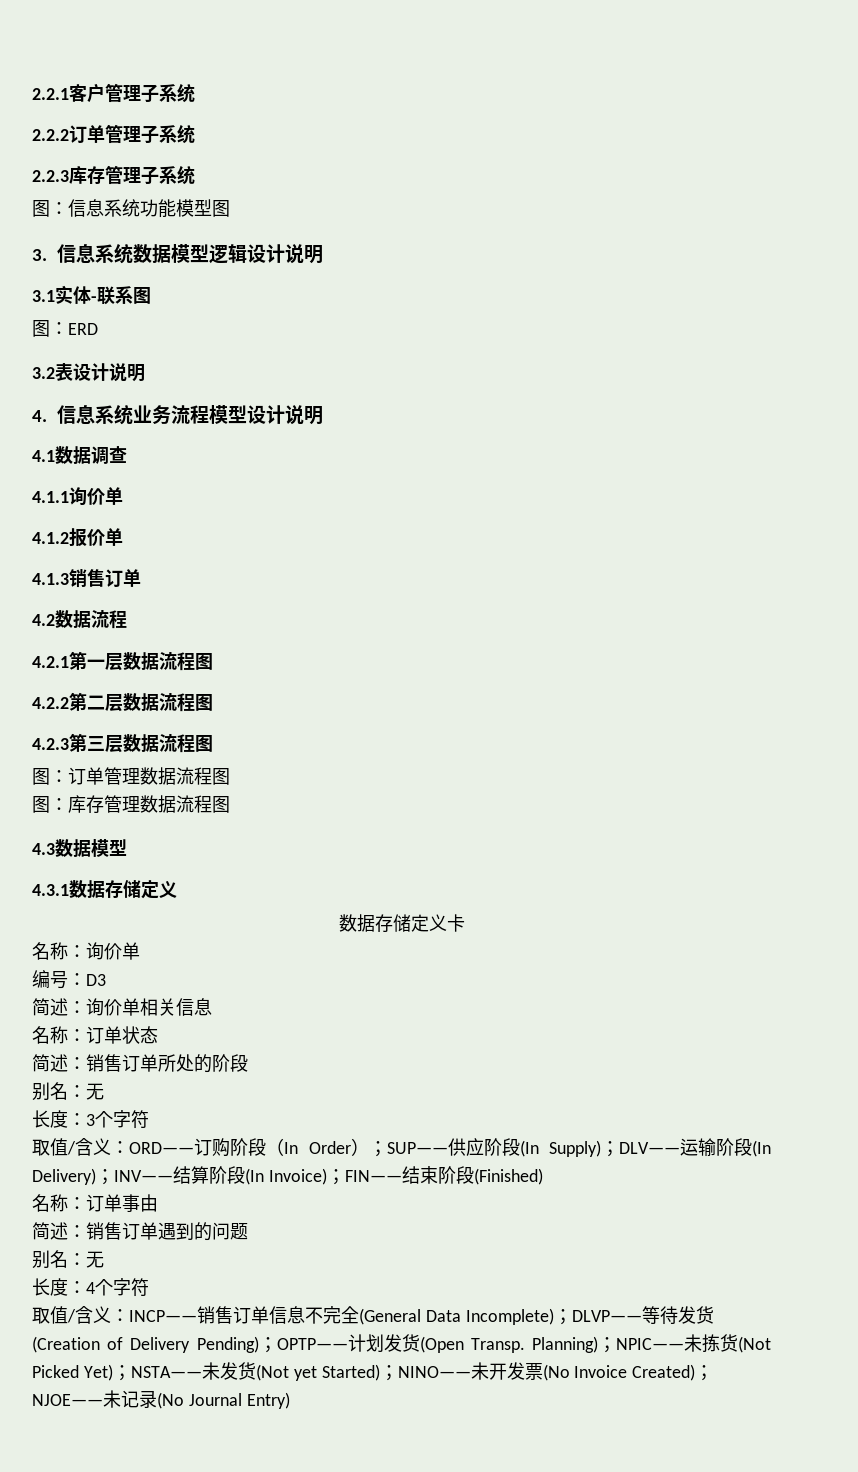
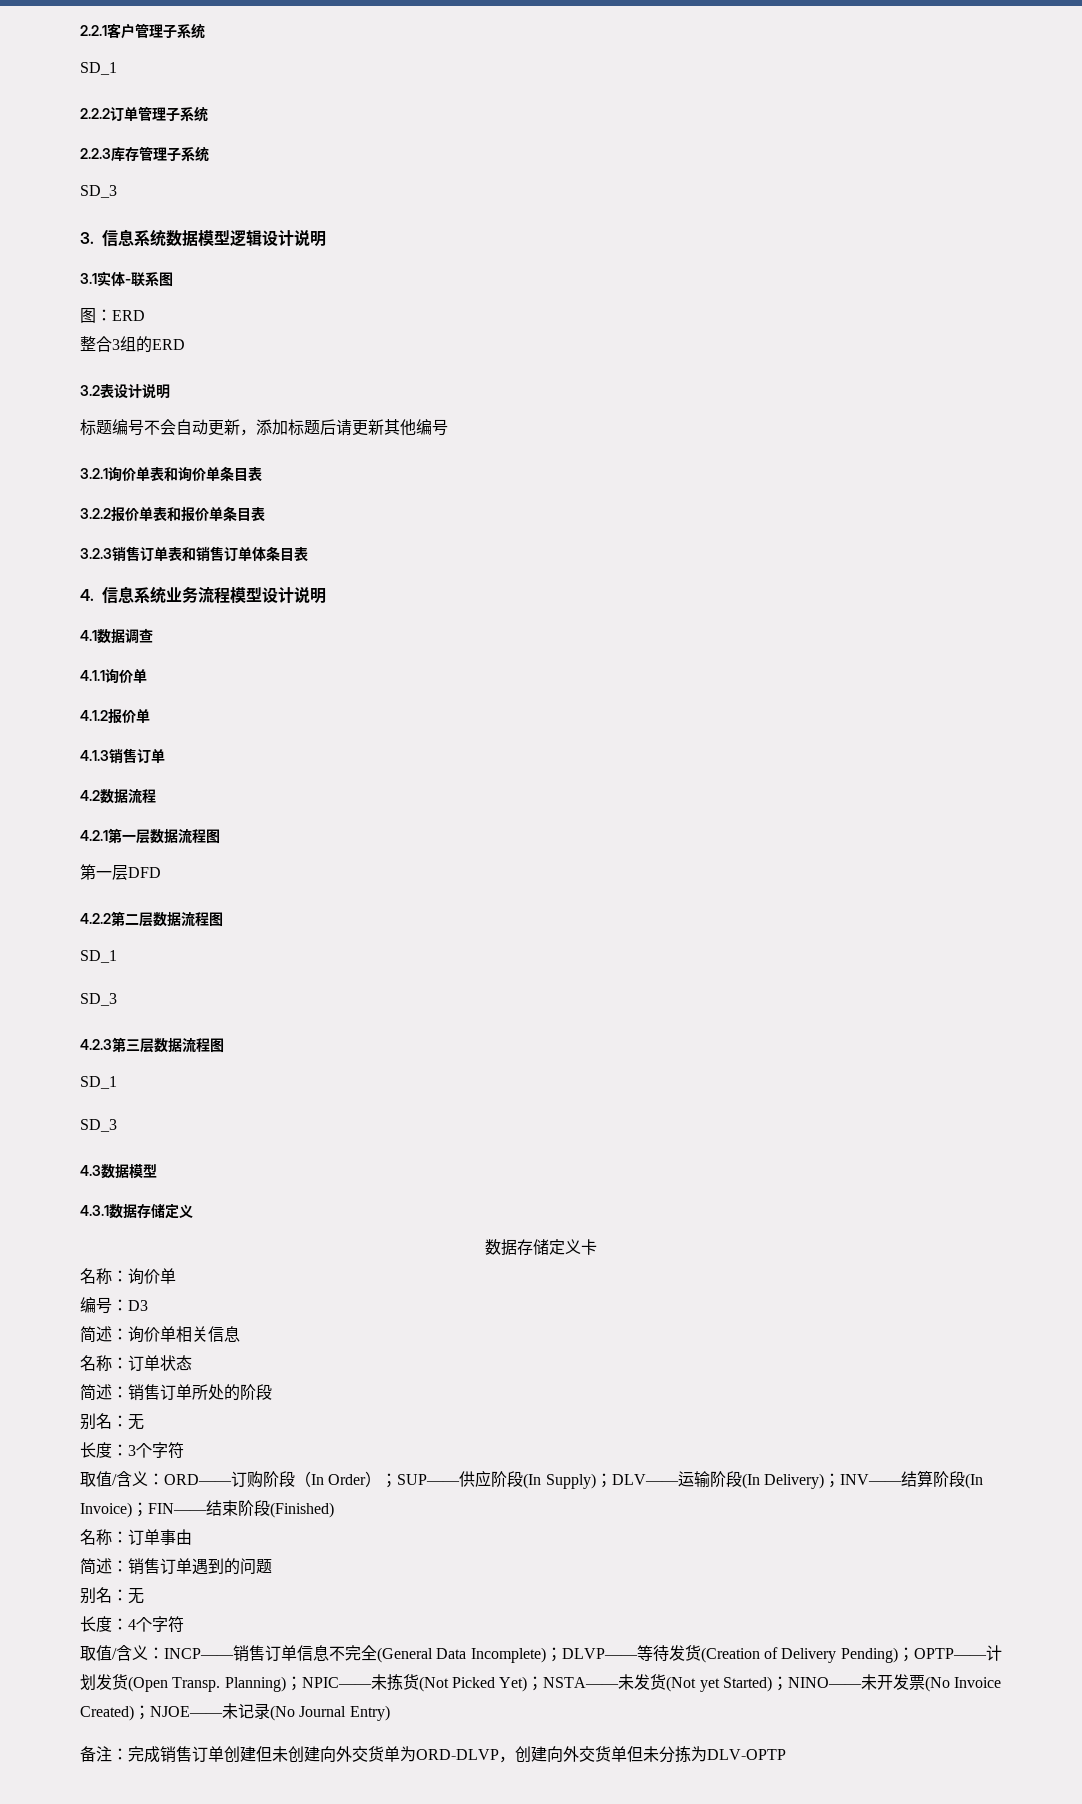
(195, 93) none -> [80,62,117,75] // SD_1
[32,199,230,218] 图：信息系统功能模型图 -> [80,185,117,198] SD_3
(98, 329) none -> [80,336,185,353] // 整合3组的ERD
(145, 373) none -> [80,419,448,436] [80,466,262,482] [80,506,265,522] [80,546,308,562] // 标题编号不会自动更新，添加标题后请更新其他编号 // 3.2.1询价单表和询价单条目表 // 3.2.2报价单表和报价单条目表 // 3.2.3销售订单表和销售订单体条目表
(213, 661) none -> [80,864,161,880] // 第一层DFD
(213, 702) none -> [80,950,117,963] [80,993,117,1006] // SD_1 // SD_3
[32,767,230,785] [32,795,230,813] 图：订单管理数据流程图 // 图：库存管理数据流程图 -> [80,1076,117,1089] [80,1119,117,1132] SD_1 // SD_3
(290, 1400) none -> [80,1746,786,1763] // 备注：完成销售订单创建但未创建向外交货单为ORD-DLVP，创建向外交货单但未分拣为DLV-OPTP

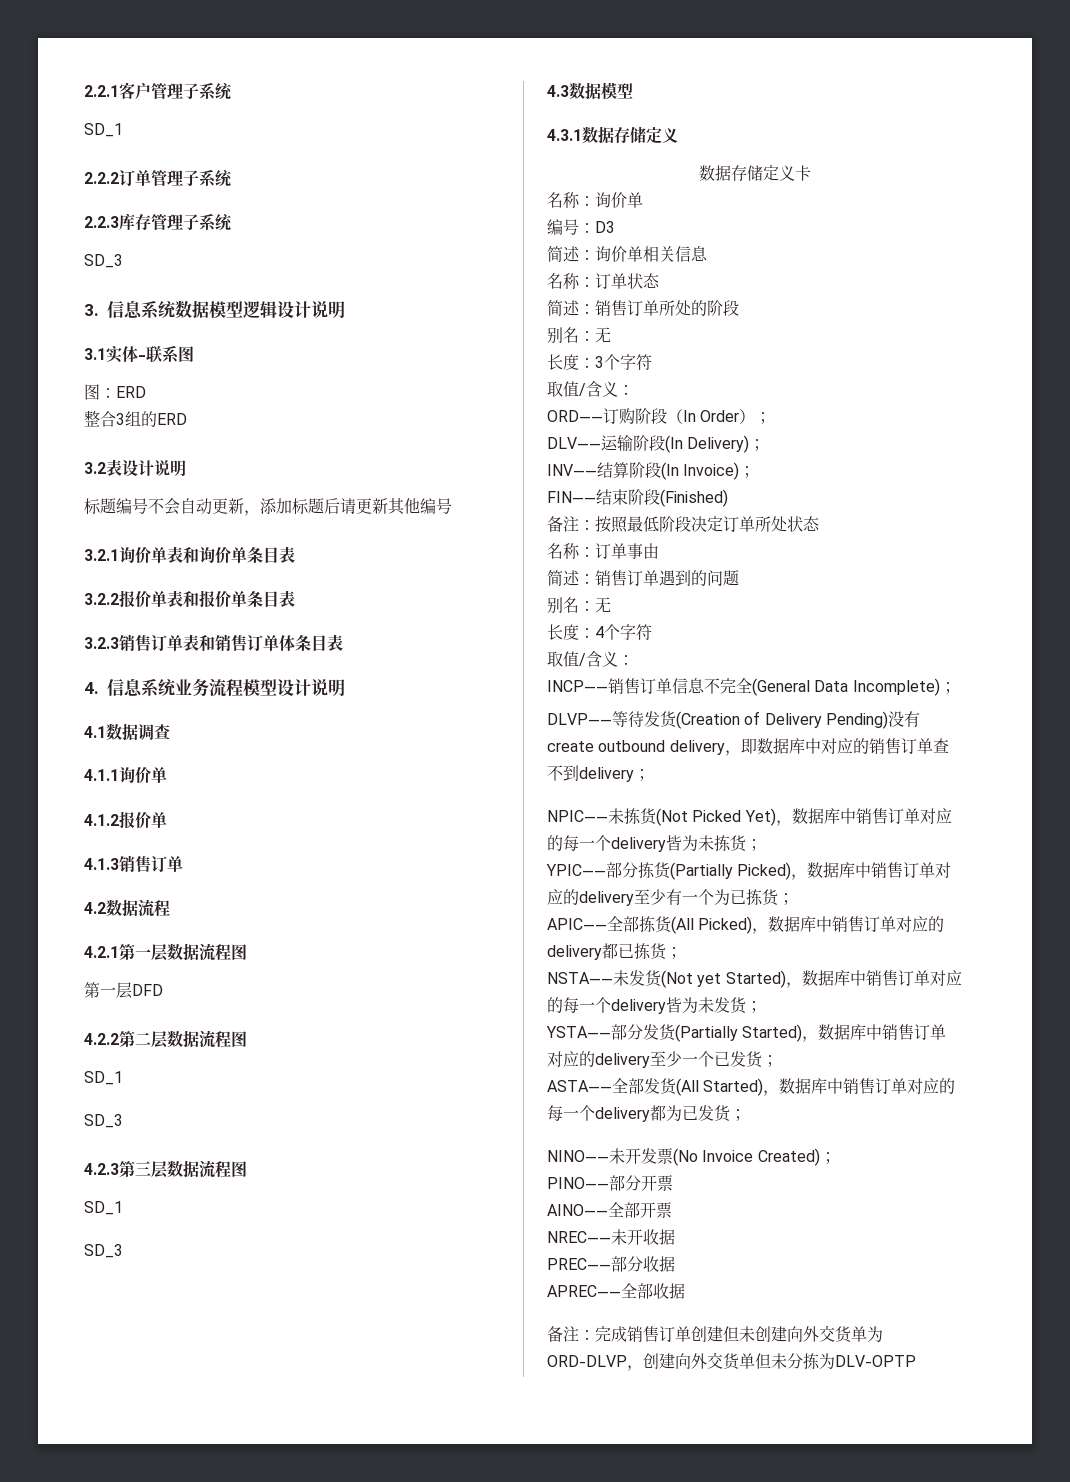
(164, 1479) none -> (634, 390) //
[397,1470,612,1489] SUP——供应阶段(In Supply)； -> (772, 418) //
(840, 1480) none -> (766, 445) //
(148, 1509) none -> (756, 472) //
(334, 1510) none -> [547,516,820,533] // 备注：按照最低阶段决定订单所处状态
(164, 1653) none -> (634, 660) //
(562, 1654) none -> (956, 688) //
[897,1645,1002,1662] [80,1674,302,1692] ；OPTP——计划发货(Open Transp. Planning)； -> [887,711,920,727] [547,738,949,756] [547,765,650,782] 没有create outbound delivery，即数据库中对应的销售订单查不到delivery； //
[527,1676,544,1691] ； -> [775,808,952,826] [547,835,762,852] [546,862,952,880] [547,889,794,906] [547,916,945,934] [547,943,682,960] ，数据库中销售订单对应的每一个delivery皆为未拣货； // YPIC——部分拣货(Partially Picked)，数据库中销售订单对应的delivery至少有一个为已拣货； // APIC——全部拣货(All Picked)，数据库中销售订单对应的delivery都已拣货； //
[771,1676,788,1691] ； -> [785,970,962,988] [547,997,762,1014] [546,1024,947,1042] [547,1051,778,1068] [547,1078,956,1096] [547,1105,746,1122] ，数据库中销售订单对应的每一个delivery皆为未发货； // YSTA——部分发货(Partially Started)，数据库中销售订单对应的delivery至少一个已发货； // ASTA——全部发货(All Started)，数据库中销售订单对应的每一个delivery都为已发货； //
[150,1703,390,1721] NJOE——未记录(No Journal Entry) -> [547,1175,673,1191] [547,1202,672,1218] [547,1229,675,1245] [547,1256,675,1272] [547,1283,685,1299] // PINO——部分开票 // AINO——全部开票 // NREC——未开收据 // PREC——部分收据 // APREC——全部收据

